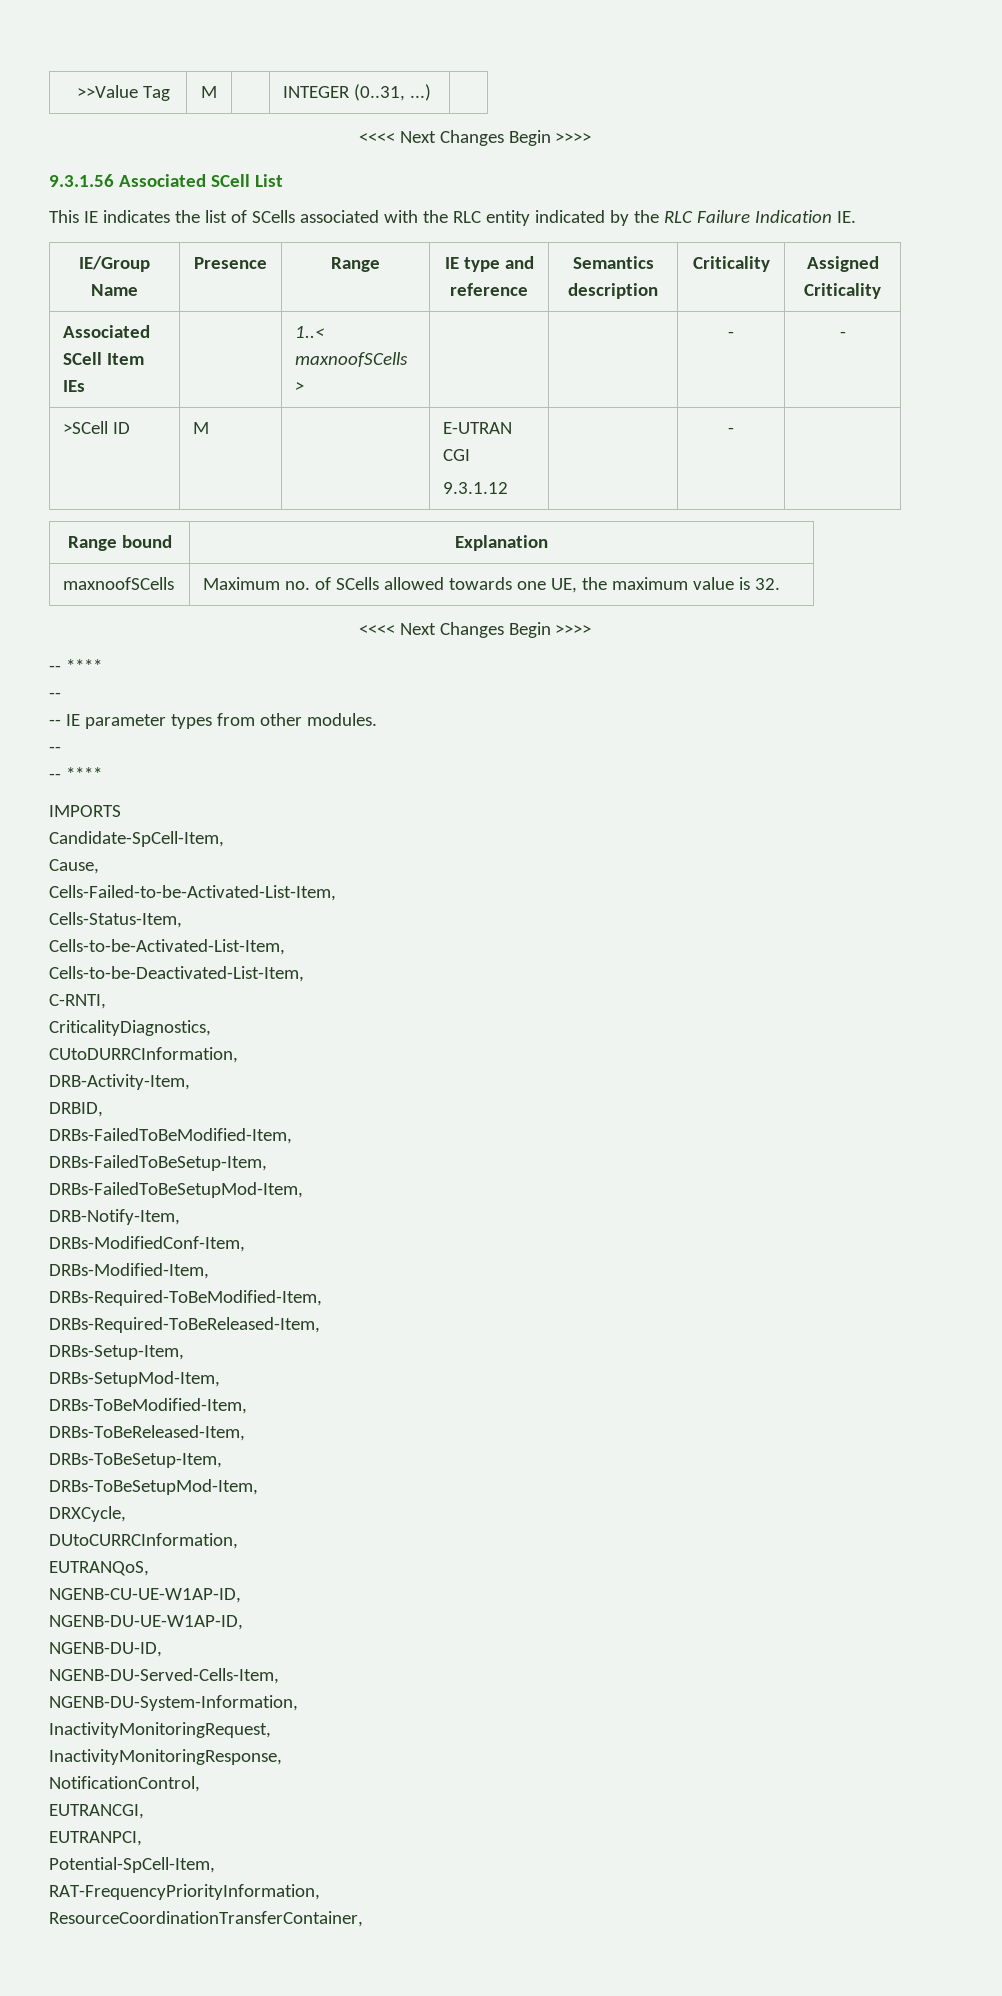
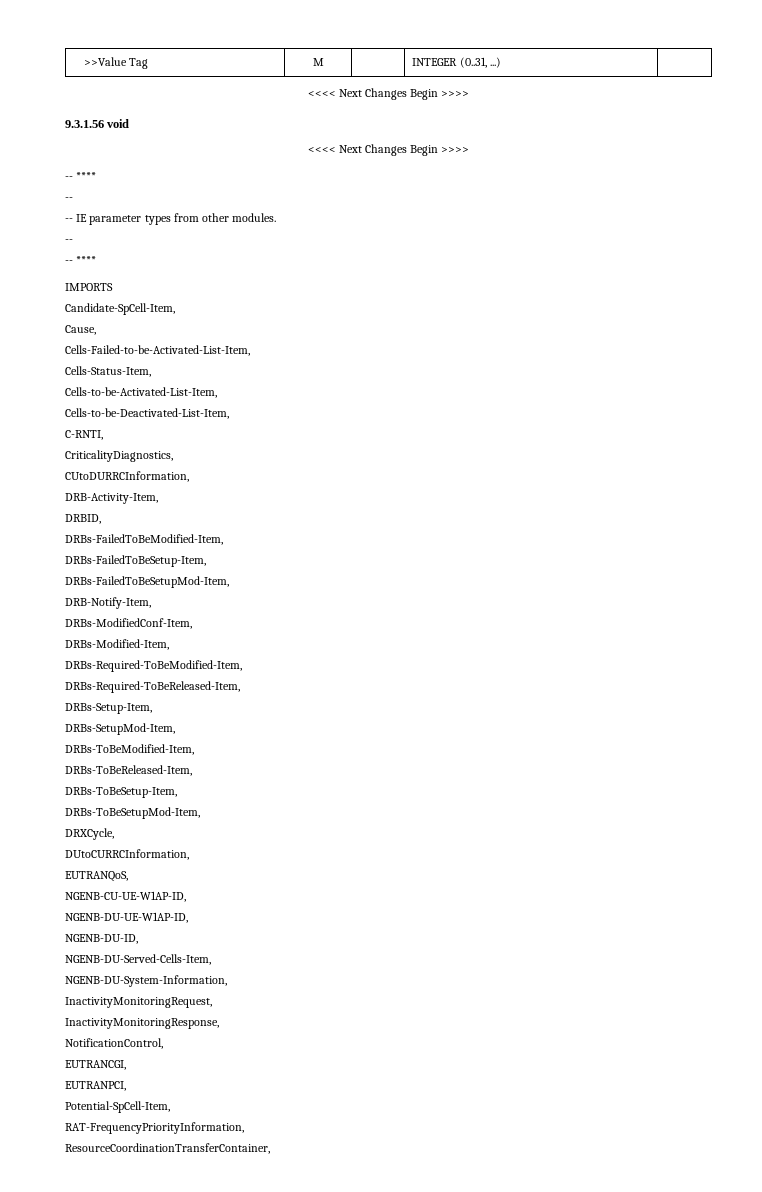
[118,174,283,187] [49,210,856,226] [79,256,150,272] [91,284,138,296] [194,257,267,269] [331,257,380,272] [444,256,534,272] [450,283,528,296] [572,256,654,269] [568,283,658,299] [692,256,770,272] [806,256,879,272] [804,283,881,299] [63,325,151,338] [63,352,145,365] [63,380,86,392] [295,326,325,338] [295,352,409,367] [295,382,305,392] [728,331,734,338] [839,331,846,338] [63,421,131,434] [193,422,210,434] [443,422,513,434] [443,449,471,461] [443,482,509,494] [728,427,734,434] [67,535,172,551] [455,535,548,551] [63,577,175,590] [203,577,781,593] Associated SCell List // This IE indicates the list of SCells associated with the RLC entity indicated by the RLC Failure Indication IE. // IE/Group Name | Presence | Range | IE type and reference | Semantics description | Criticality | Assigned Criticality // Associated SCell Item IEs | | 1..< maxnoofSCells > | | | - | - // >SCell ID | M | | E-UTRAN CGI // 9.3.1.12 | | - | // Range bound | Explanation // maxnoofSCells | Maximum no. of SCells allowed towards one UE, the maximum value is 32. -> [107,119,130,128] void

